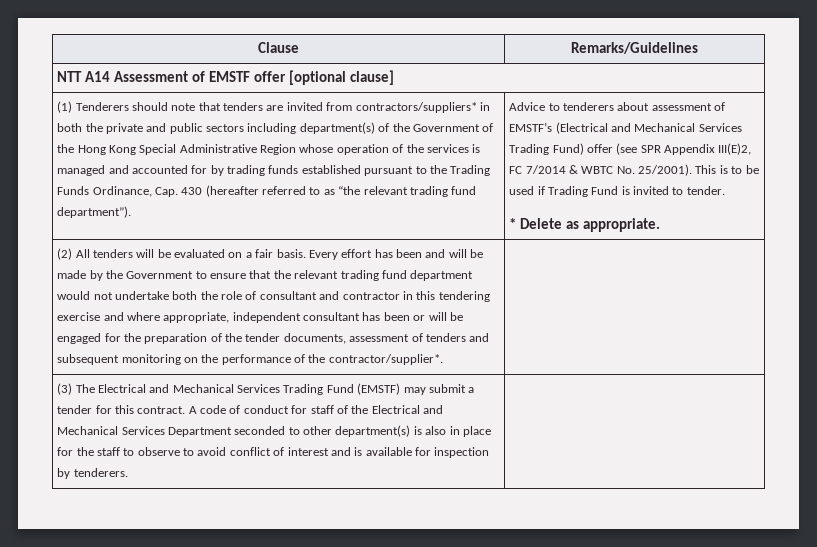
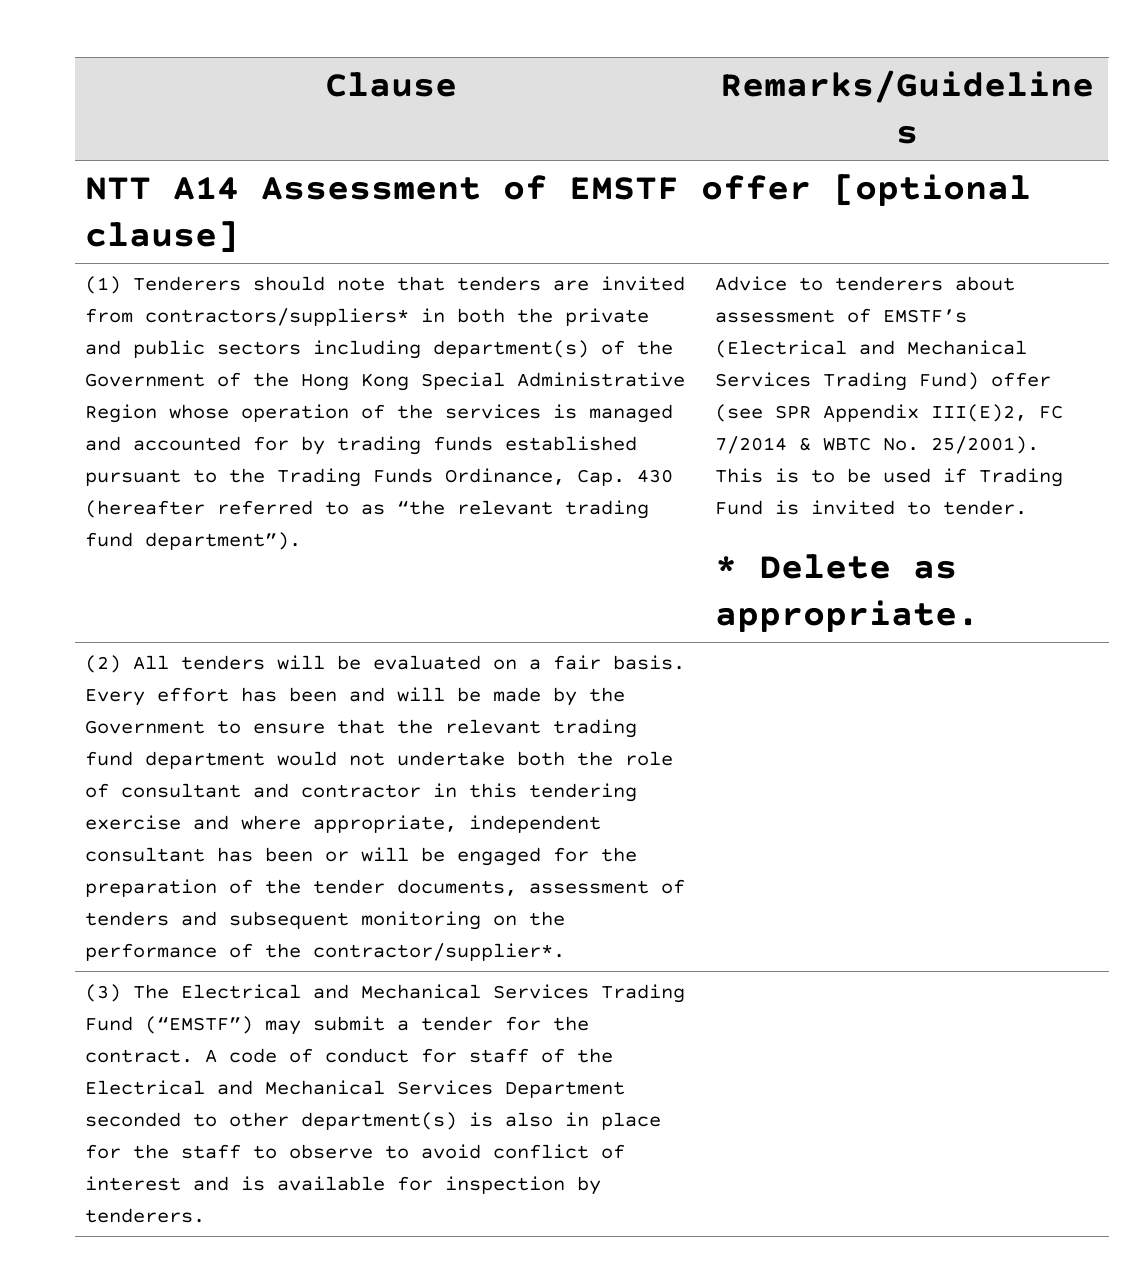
[357,383,401,395] (EMSTF) -> [145,1016,254,1034] (“EMSTF”)
[114,405,134,414] this -> [553,1016,590,1031] the

